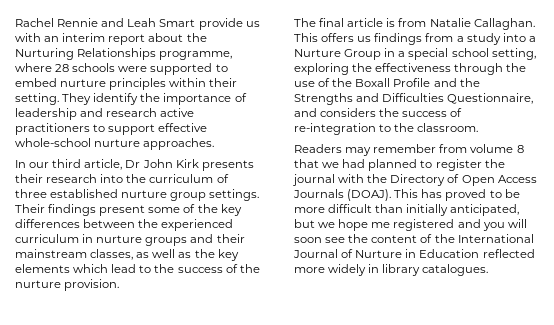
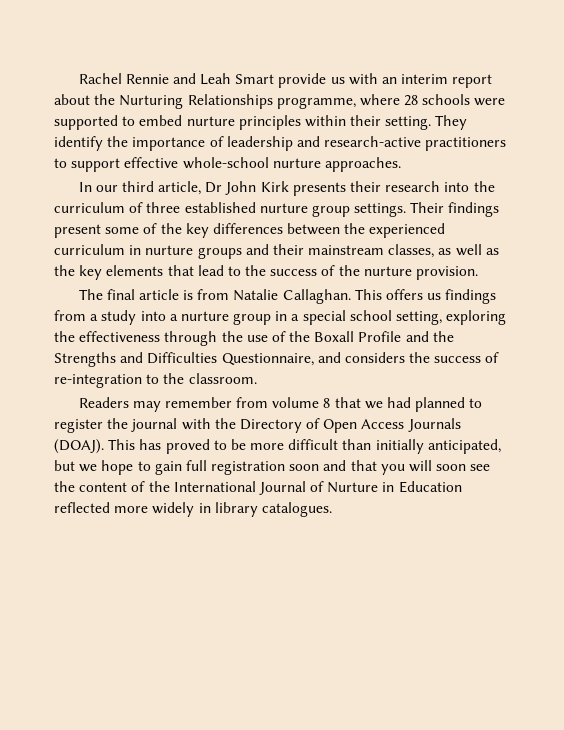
[106,108,195,117] research active -> [324,136,422,147] research-active
[73,264,109,273] which -> [167,265,194,276] that
[294,49,382,60] Nurture Group -> [180,311,272,325] nurture group
[371,219,481,231] me registered and -> [137,460,377,475] to gain full registration soon and that

